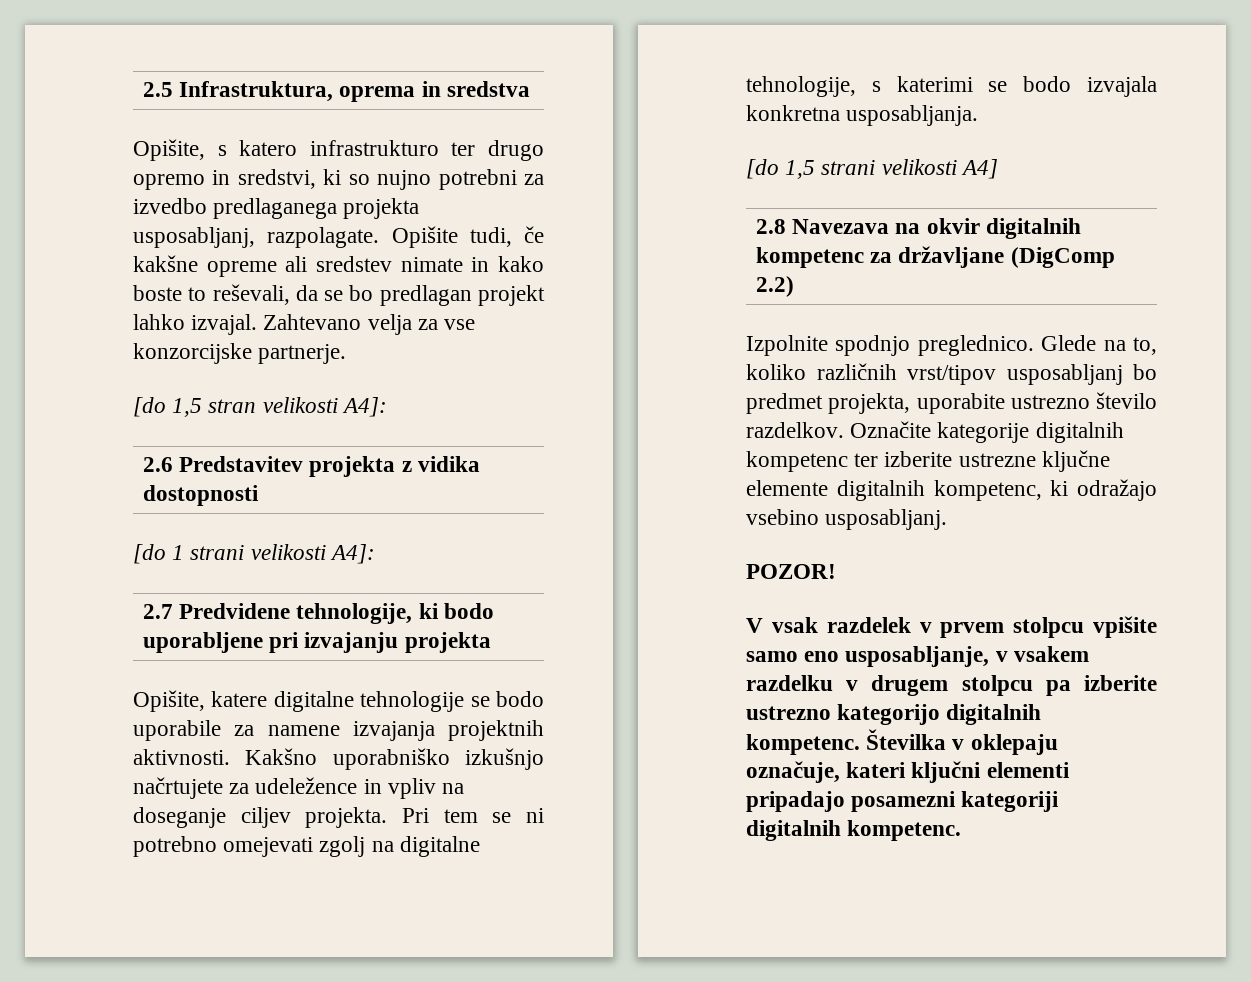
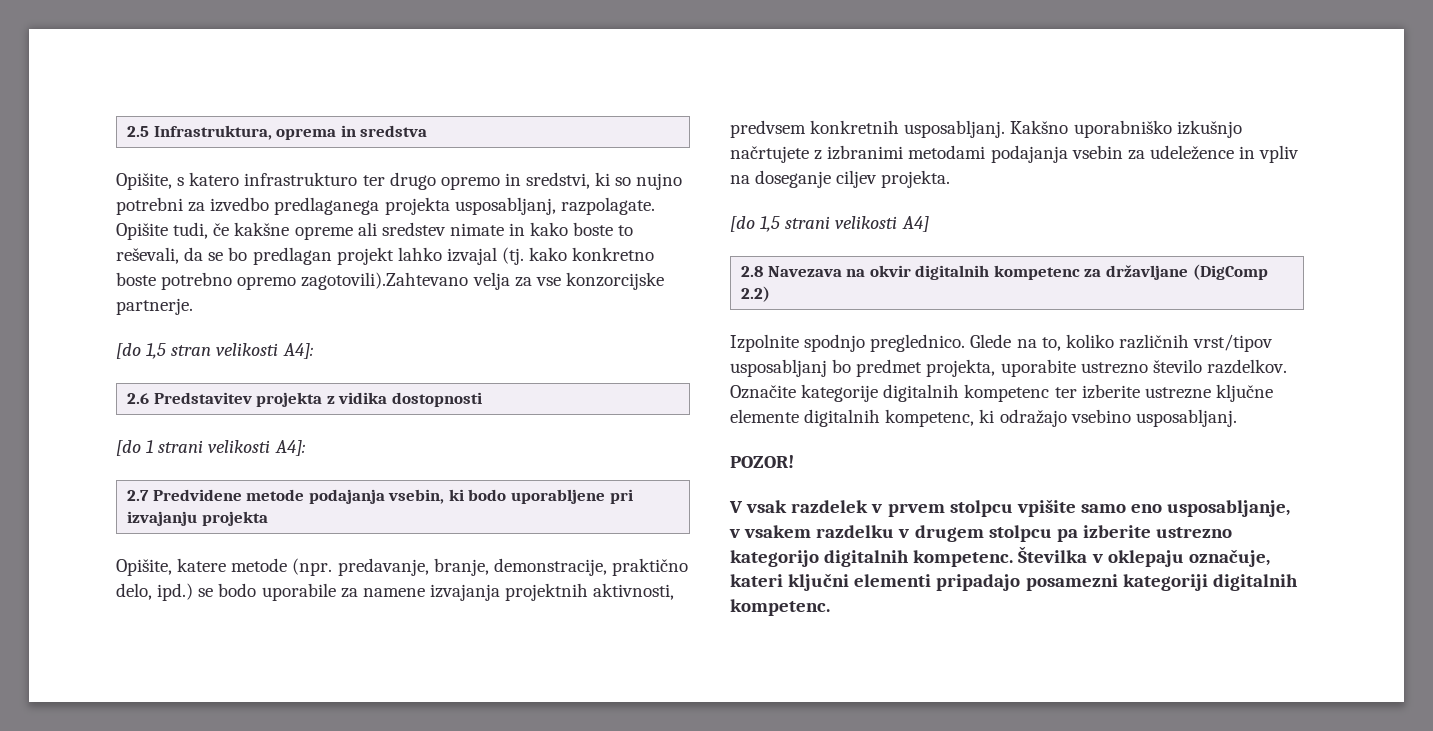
[191,314,362,335] izvajal. Zahtevano -> [446,247,655,265] [116,272,469,290] izvajal (tj. kako konkretno boste potrebno opremo zagotovili).Zahtevano
[296,603,413,624] tehnologije, -> [246,489,445,504] metode podajanja vsebin,
[273,691,465,712] digitalne tehnologije -> [231,558,688,576] [116,583,194,601] metode (npr. predavanje, branje, demonstracije, praktično delo, ipd.)
[133,748,544,770] [133,777,223,799] aktivnosti. Kakšno uporabniško izkušnjo načrtujete -> [593,583,675,600] [730,120,1242,138] [730,145,1123,163] aktivnosti, predvsem konkretnih usposabljanj. Kakšno uporabniško izkušnjo načrtujete z izbranimi metodami podajanja vsebin
[402,808,544,823] [133,836,480,857] [746,76,1157,97] [746,105,979,126] Pri tem se ni potrebno omejevati zgolj na digitalne tehnologije, s katerimi se bodo izvajala konkretna usposabljanja. -> (951, 179) none

